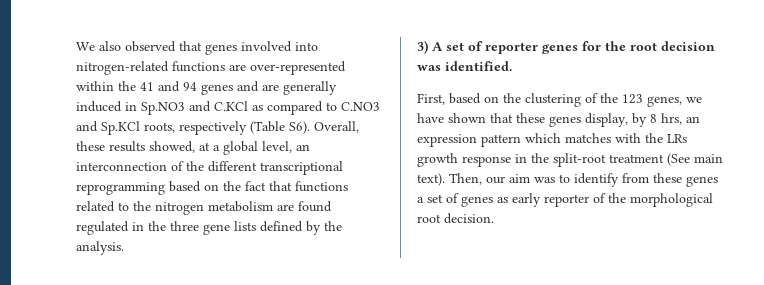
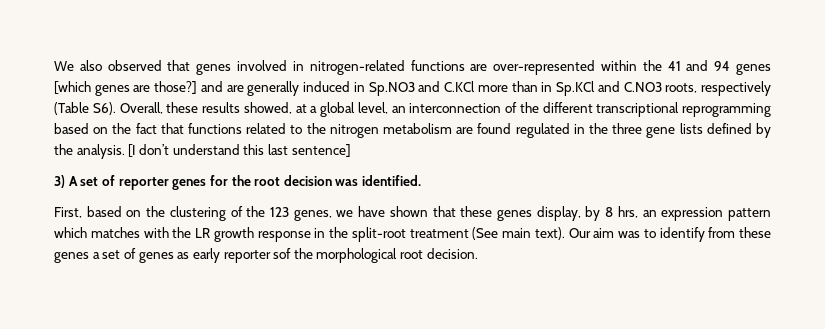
[295,42,318,51] into -> [292,61,304,71] in
(233, 89) none -> [54,81,198,96] [which genes are those?]
[252,101,380,115] [76,121,140,135] as compared to C.NO3 and Sp.KCl -> [477,81,662,96] more than in Sp.KCl and C.NO3
(124, 248) none -> [128,144,351,157] [I don’t understand this last sentence]
[667,134,687,143] LRs -> [195,228,210,238] LR
[449,173,505,185] Then, our -> [568,228,591,238] Our
[593,193,606,203] of -> [273,248,292,259] sof

